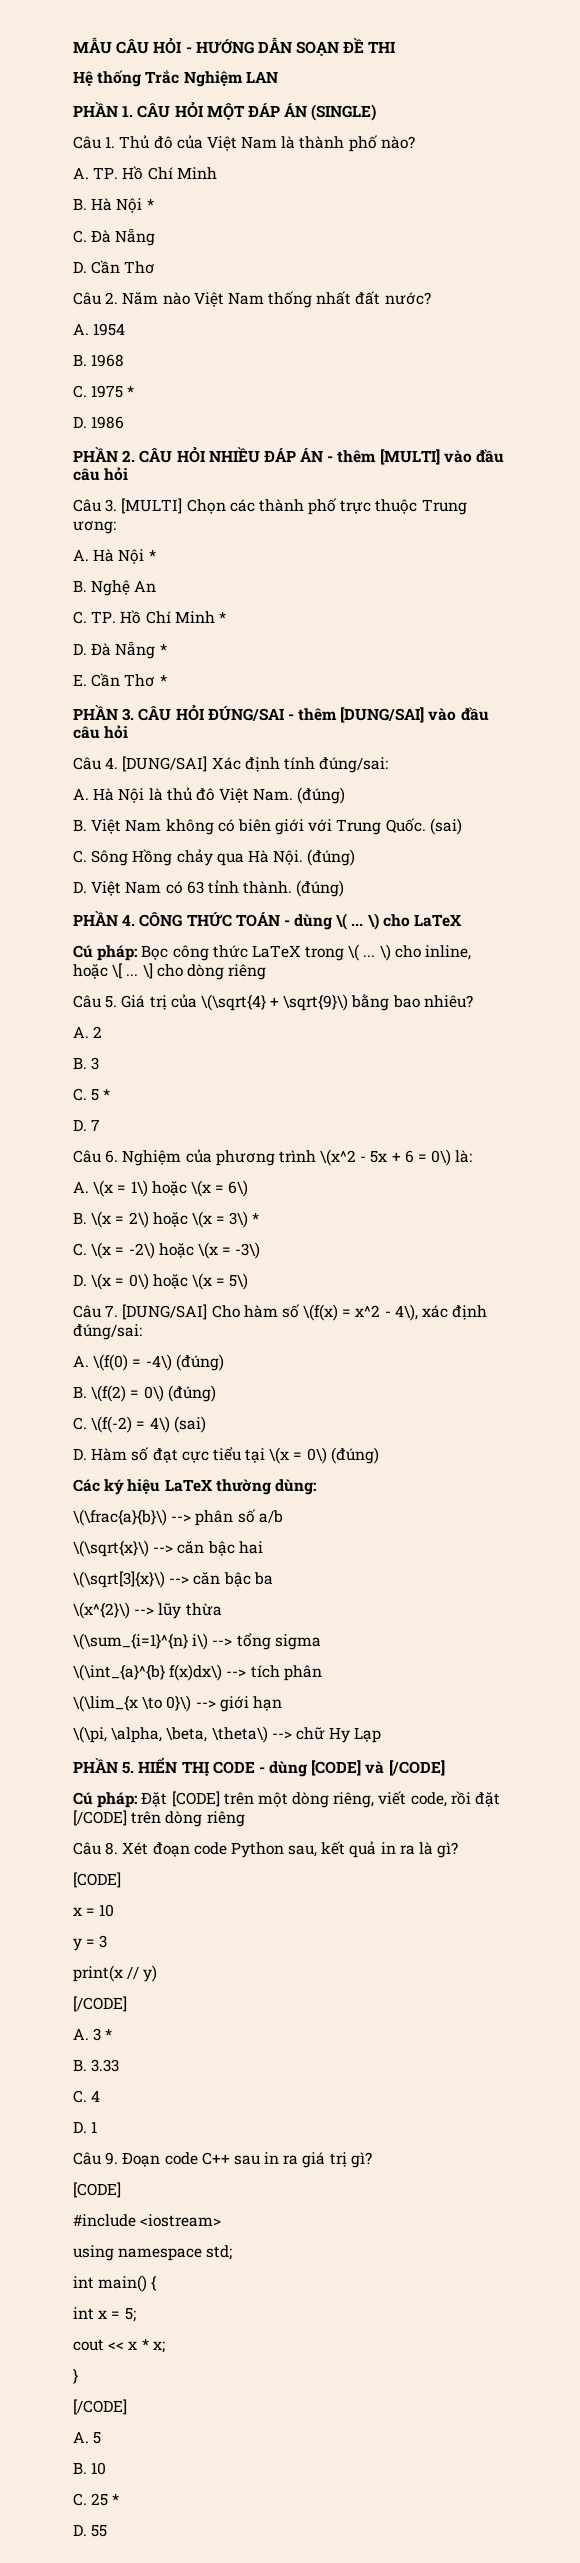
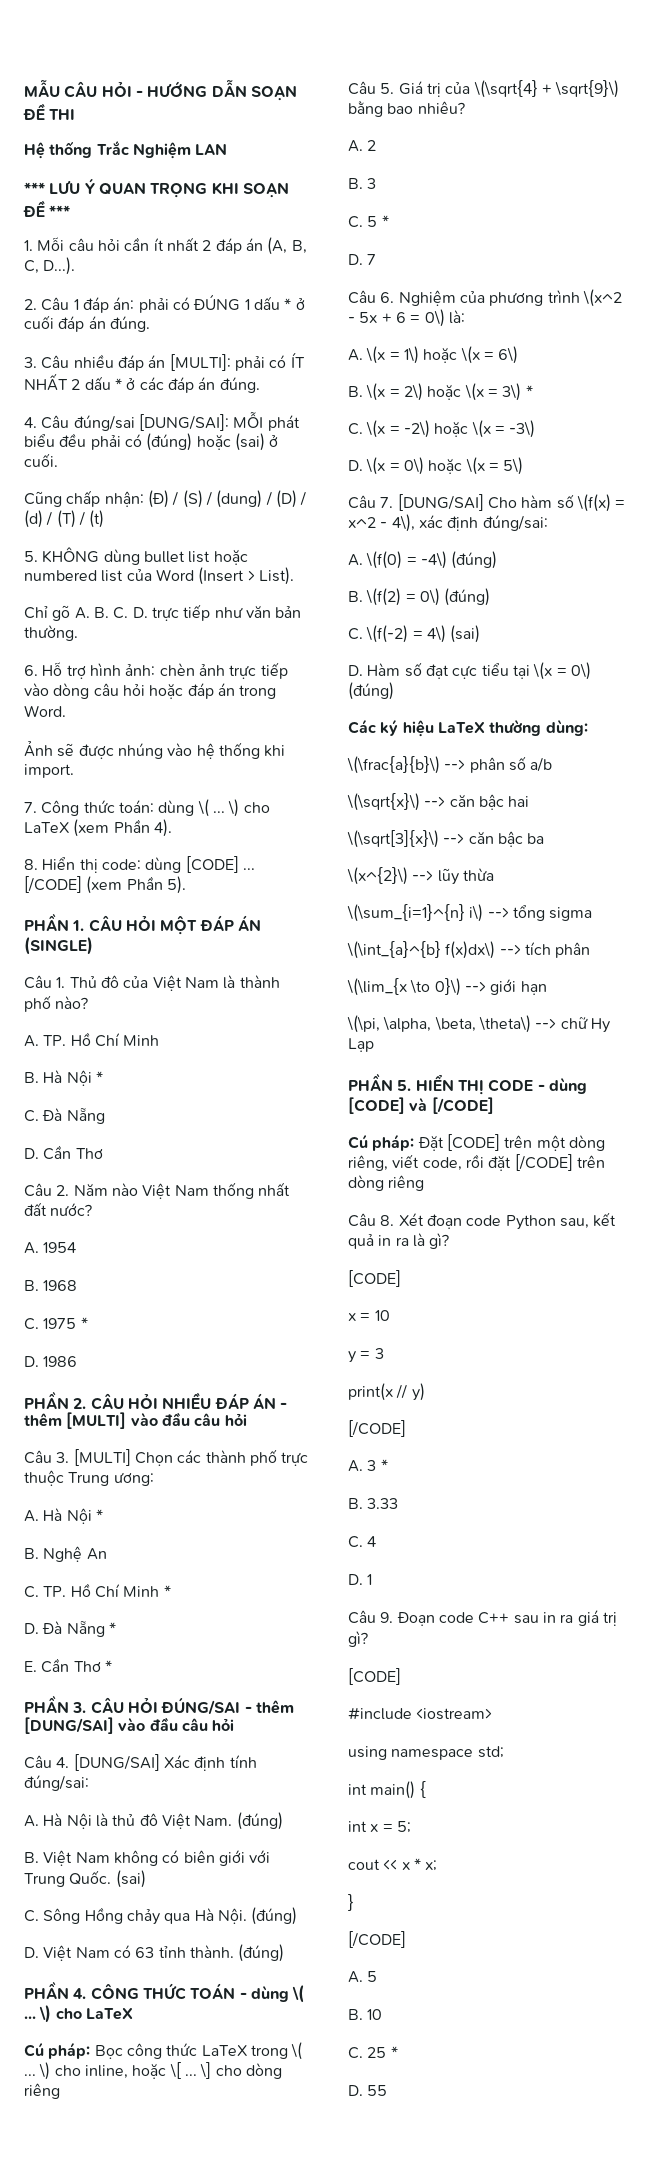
(278, 77) none -> [24,178,289,198] [23,200,71,217] [24,237,307,255] [24,257,76,275] [24,294,305,313] [24,315,150,332] [24,352,305,371] [24,373,260,393] [24,412,300,431] [24,433,279,451] [24,453,58,467] [24,490,307,508] [24,510,105,528] [24,547,248,565] [24,567,294,585] [24,604,302,621] [24,625,78,641] [24,662,288,679] [24,683,277,699] [24,705,66,717] [24,741,286,759] [24,764,74,778] [24,799,270,817] [24,819,172,837] [24,856,255,873] [24,876,186,894] // *** LƯU Ý QUAN TRỌNG KHI SOẠN ĐỀ *** // 1. Mỗi câu hỏi cần ít nhất 2 đáp án (A, B, C, D...). // 2. Câu 1 đáp án: phải có ĐÚNG 1 dấu * ở cuối đáp án đúng. // 3. Câu nhiều đáp án [MULTI]: phải có ÍT NHẤT 2 dấu * ở các đáp án đúng. // 4. Câu đúng/sai [DUNG/SAI]: MỖI phát biểu đều phải có (đúng) hoặc (sai) ở cuối. // Cũng chấp nhận: (Đ) / (S) / (dung) / (D) / (d) / (T) / (t) // 5. KHÔNG dùng bullet list hoặc numbered list của Word (Insert > List). // Chỉ gõ A. B. C. D. trực tiếp như văn bản thường. // 6. Hỗ trợ hình ảnh: chèn ảnh trực tiếp vào dòng câu hỏi hoặc đáp án trong Word. // Ảnh sẽ được nhúng vào hệ thống khi import. // 7. Công thức toán: dùng \( ... \) cho LaTeX (xem Phần 4). // 8. Hiển thị code: dùng [CODE] ... [/CODE] (xem Phần 5).

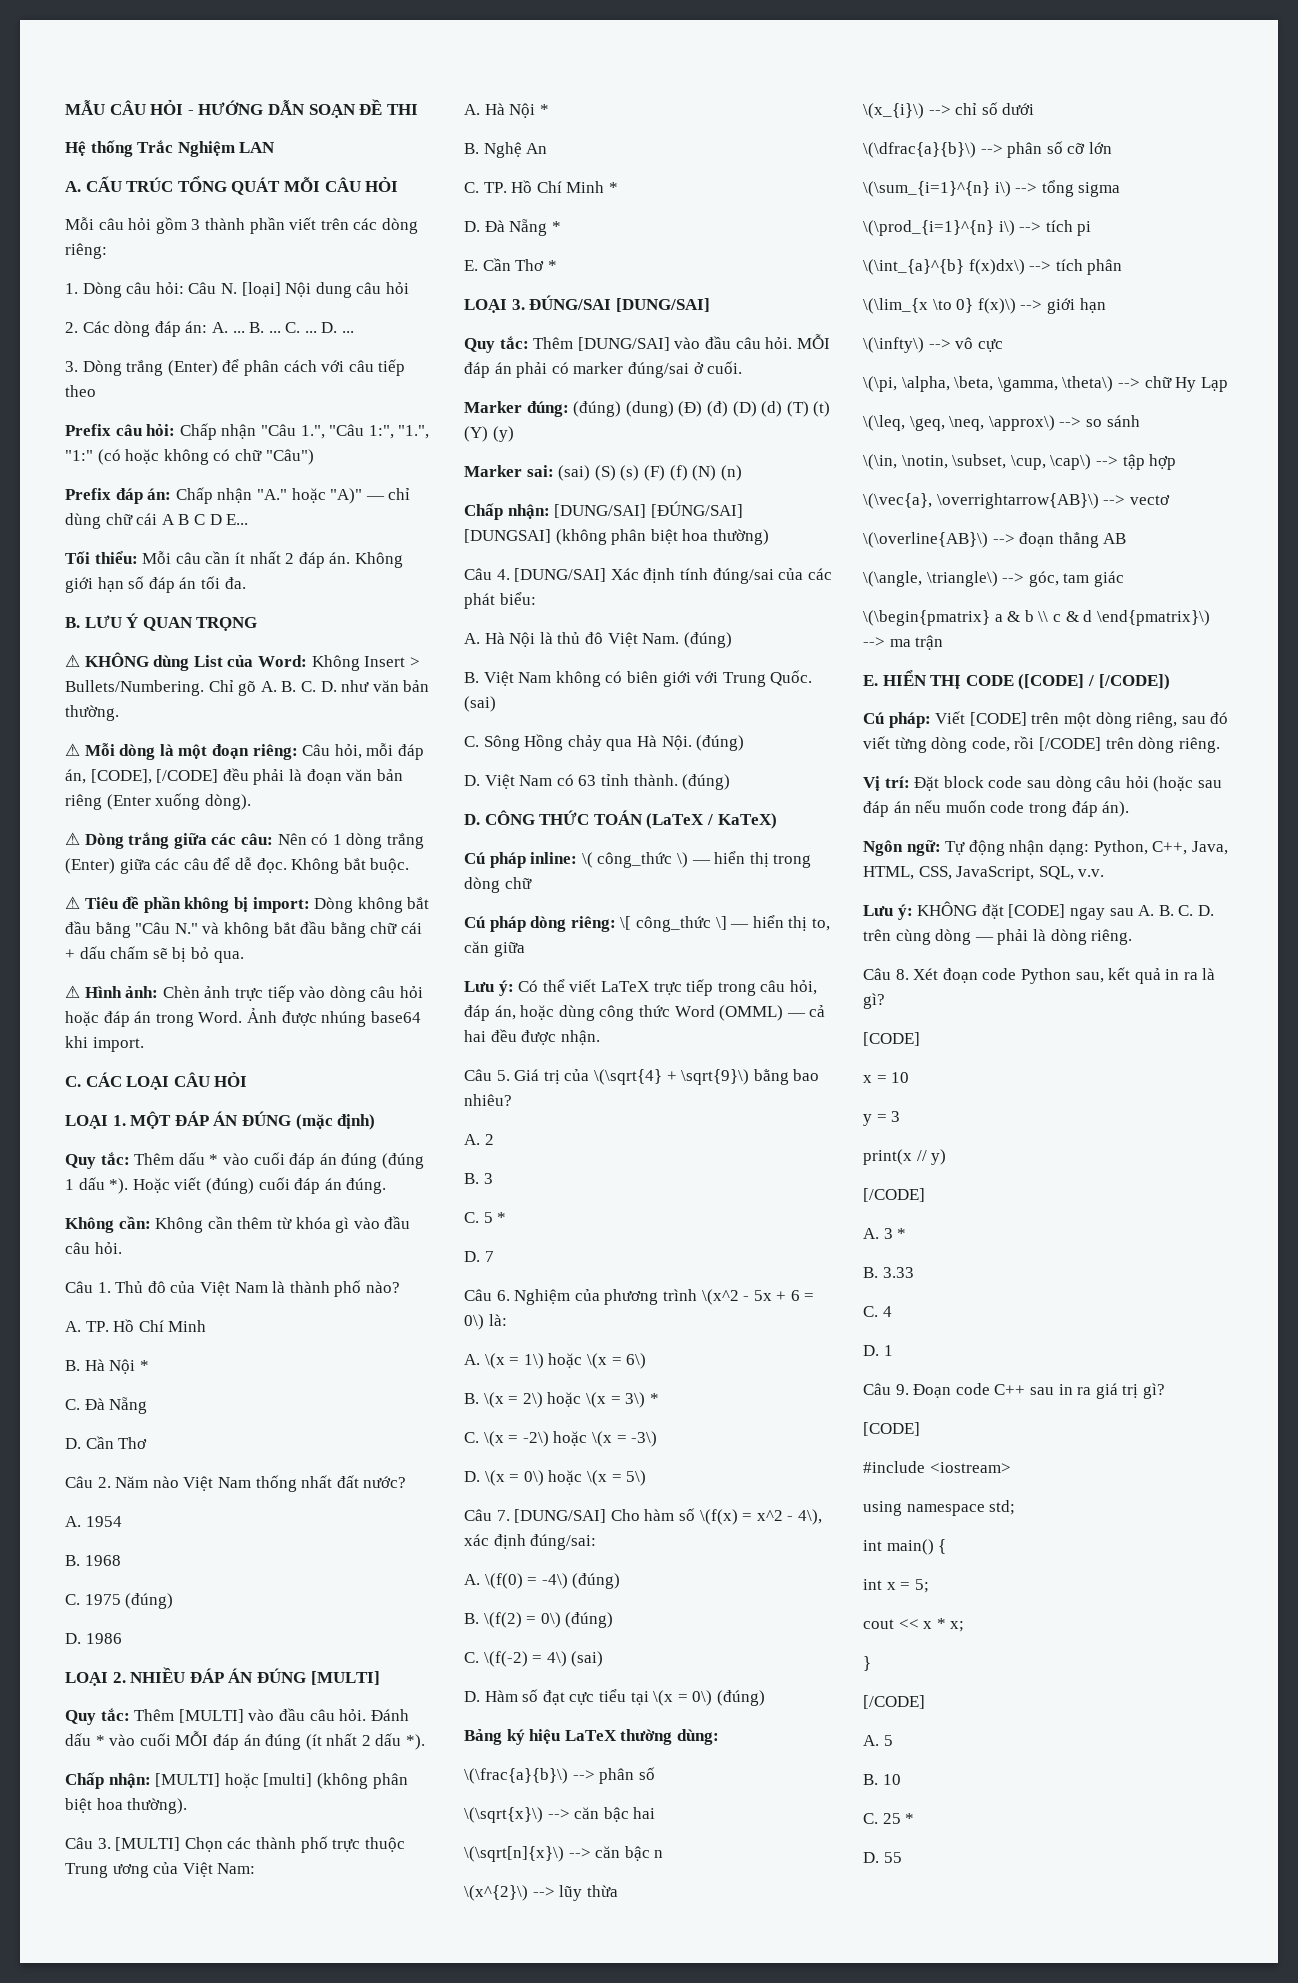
[24,178,289,198] [23,200,71,217] [24,237,120,251] *** LƯU Ý QUAN TRỌNG KHI SOẠN ĐỀ *** // 1. Mỗi câu hỏi -> [65,176,399,195] [65,217,418,234] [65,243,107,259] [65,282,409,298] [65,321,355,337] [65,359,406,376] [65,385,96,397] [65,423,430,440] [65,449,314,465] [65,487,411,504] [65,513,249,529] [65,551,201,564] A. CẤU TRÚC TỔNG QUÁT MỖI CÂU HỎI // Mỗi câu hỏi gồm 3 thành phần viết trên các dòng riêng: // 1. Dòng câu hỏi: Câu N. [loại] Nội dung câu hỏi // 2. Các dòng đáp án: A. ... B. ... C. ... D. ... // 3. Dòng trắng (Enter) để phân cách với câu tiếp theo // Prefix câu hỏi: Chấp nhận "Câu 1.", "Câu 1:", "1.", "1:" (có hoặc không có chữ "Câu") // Prefix đáp án: Chấp nhận "A." hoặc "A)" — chỉ dùng chữ cái A B C D E... // Tối thiểu: Mỗi câu
[245,237,307,255] [24,257,76,275] [24,294,305,313] [24,315,150,332] [24,352,305,371] [24,373,260,393] [24,412,300,431] [24,433,279,451] [24,453,58,467] [24,490,307,508] [24,510,105,528] [24,547,248,565] [24,567,294,585] án (A, B, C, D...). // 2. Câu 1 đáp án: phải có ĐÚNG 1 dấu * ở cuối đáp án đúng. // 3. Câu nhiều đáp án [MULTI]: phải có ÍT NHẤT 2 dấu * ở các đáp án đúng. // 4. Câu đúng/sai [DUNG/SAI]: MỖI phát biểu đều phải có (đúng) hoặc (sai) ở cuối. // Cũng chấp nhận: (Đ) / (S) / (dung) / (D) / (d) / (T) / (t) // 5. KHÔNG dùng bullet list hoặc numbered list của Word (Insert > List). // -> [329,552,403,568] [65,576,246,593] [65,613,258,631] [65,652,420,671] [65,680,204,696] án. Không giới hạn số đáp án tối đa. // B. LƯU Ý QUAN TRỌNG // ⚠ KHÔNG dùng List của Word: Không Insert > Bullets/Numbering.
[151,604,211,621] trực tiếp -> (337, 686) none
[24,662,195,679] 6. Hỗ trợ hình ảnh: chèn -> [65,743,424,760] [65,768,403,785] [65,793,251,810] [65,832,424,849] [65,857,410,874] [65,896,430,913] [65,921,422,938] [65,946,244,963] [65,985,200,998] ⚠ Mỗi dòng là một đoạn riêng: Câu hỏi, mỗi đáp án, [CODE], [/CODE] đều phải là đoạn văn bản riêng (Enter xuống dòng). // ⚠ Dòng trắng giữa các câu: Nên có 1 dòng trắng (Enter) giữa các câu để dễ đọc. Không bắt buộc. // ⚠ Tiêu đề phần không bị import: Dòng không bắt đầu bằng "Câu N." và không bắt đầu bằng chữ cái + dấu chấm sẽ bị bỏ qua. // ⚠ Hình ảnh: Chèn
[24,741,286,759] [24,764,74,778] [24,799,270,817] [24,819,172,837] [24,856,255,873] [24,876,186,894] [24,913,156,932] // Ảnh sẽ được nhúng vào hệ thống khi import. // 7. Công thức toán: dùng \( ... \) cho LaTeX (xem Phần 4). // 8. Hiển thị code: dùng [CODE] ... [/CODE] (xem Phần 5). // PHẦN 1. CÂU HỎI -> [246,1008,421,1027] [65,1036,144,1052] [65,1072,248,1090] [65,1115,126,1129] Ảnh được nhúng base64 khi import. // C. CÁC LOẠI CÂU HỎI // LOẠI 1.
[24,937,93,955] (SINGLE) -> [241,1111,376,1130] [65,1152,424,1169] [65,1177,387,1194] [65,1216,411,1233] [65,1242,122,1254] ĐÚNG (mặc định) // Quy tắc: Thêm dấu * vào cuối đáp án đúng (đúng 1 dấu *). Hoặc viết (đúng) cuối đáp án đúng. // Không cần: Không cần thêm từ khóa gì vào đầu câu hỏi.
[80,1317,88,1329] * -> [125,1593,174,1609] (đúng)
[24,1391,288,1410] [24,1412,247,1429] PHẦN 2. CÂU HỎI NHIỀU ĐÁP ÁN - thêm [MULTI] vào đầu câu hỏi -> [65,1667,380,1686] [65,1708,409,1725] [65,1731,426,1750] [65,1772,408,1789] [65,1798,188,1814] LOẠI 2. NHIỀU ĐÁP ÁN ĐÚNG [MULTI] // Quy tắc: Thêm [MULTI] vào đầu câu hỏi. Đánh dấu * vào cuối MỖI đáp án đúng (ít nhất 2 dấu *). // Chấp nhận: [MULTI] hoặc [multi] (không phân biệt hoa thường).
[113,1472,154,1486] ương: -> [112,1862,256,1878] ương của Việt Nam:
[24,1695,294,1715] [24,1717,235,1734] PHẦN 3. CÂU HỎI ĐÚNG/SAI - thêm [DUNG/SAI] vào đầu câu hỏi -> [464,295,710,313] [464,334,830,353] [464,361,743,378] [464,401,831,417] [464,426,514,442] [464,465,742,481] [464,501,743,520] [464,529,769,545] LOẠI 3. ĐÚNG/SAI [DUNG/SAI] // Quy tắc: Thêm [DUNG/SAI] vào đầu câu hỏi. MỖI đáp án phải có marker đúng/sai ở cuối. // Marker đúng: (đúng) (dung) (Đ) (đ) (D) (d) (T) (t) (Y) (y) // Marker sai: (sai) (S) (s) (F) (f) (N) (n) // Chấp nhận: [DUNG/SAI] [ĐÚNG/SAI] [DUNGSAI] (không phân biệt hoa thường)
[24,1775,89,1791] đúng/sai: -> [712,568,832,584] [464,592,536,609] đúng/sai của các phát biểu:
[24,1981,87,1999] PHẦN 4. -> [464,814,480,825] D.
[239,1985,305,2003] [24,2005,133,2023] [24,2042,303,2060] [24,2062,282,2080] [24,2083,60,2099] - dùng \( ... \) cho LaTeX // Cú pháp: Bọc công thức LaTeX trong \( ... \) cho inline, hoặc \[ ... \] cho dòng riêng -> [646,813,777,829] [464,851,812,868] [464,877,532,893] [464,915,830,932] [464,941,525,957] [464,979,817,996] [464,1005,826,1021] [464,1029,600,1045] (LaTeX / KaTeX) // Cú pháp inline: \( công_thức \) — hiển thị trong dòng chữ // Cú pháp dòng riêng: \[ công_thức \] — hiển thị to, căn giữa // Lưu ý: Có thể viết LaTeX trực tiếp trong câu hỏi, đáp án, hoặc dùng công thức Word (OMML) — cả hai đều được nhận.
[348,719,377,734] Các -> [464,1729,502,1745] Bảng
[530,757,553,772] a/b -> (655, 1773) none
[347,830,545,848] \(\sqrt[3]{x}\) --> căn bậc ba -> [464,1846,664,1862] \(\sqrt[n]{x}\) --> căn bậc n
(494, 874) none -> [863,102,1035,119] [863,141,1112,158] // \(x_{i}\) --> chỉ số dưới // \(\dfrac{a}{b}\) --> phân số cỡ lớn
(593, 914) none -> [863,220,1092,236] // \(\prod_{i=1}^{n} i\) --> tích pi
[434,978,461,996] 0}\) -> [956,298,1016,314] 0} f(x)\)
(547, 988) none -> [863,337,1003,353] // \(\infty\) --> vô cực
(476, 1024) none -> [997,377,1058,392] \gamma,
[348,1073,587,1095] [348,1097,494,1114] [348,1134,444,1151] PHẦN 5. HIỂN THỊ CODE - dùng [CODE] và [/CODE] // Cú pháp: Đặt -> [863,415,1140,431] [863,454,1177,470] [863,493,1170,509] [863,532,1127,548] [863,571,1124,587] [863,610,1210,626] [863,635,944,650] [863,670,1170,690] [863,711,966,728] \(\leq, \geq, \neq, \approx\) --> so sánh // \(\in, \notin, \subset, \cup, \cap\) --> tập hợp // \(\vec{a}, \overrightarrow{AB}\) --> vectơ // \(\overline{AB}\) --> đoạn thẳng AB // \(\angle, \triangle\) --> góc, tam giác // \(\begin{pmatrix} a & b \\ c & d \end{pmatrix}\) --> ma trận // E. HIỂN THỊ CODE ([CODE] / [/CODE]) // Cú pháp: Viết
[392,1154,420,1168] viết -> [1181,712,1229,724] [863,736,968,753] sau đó viết từng dòng
[488,1155,512,1171] đặt -> (1035, 742) none
[388,1175,425,1191] riêng -> [1178,737,1220,753] [863,776,1222,792] [863,800,1130,817] [863,840,1228,856] [863,866,1105,881] [863,901,1214,920] [863,929,1133,945] riêng. // Vị trí: Đặt block code sau dòng câu hỏi (hoặc sau đáp án nếu muốn code trong đáp án). // Ngôn ngữ: Tự động nhận dạng: Python, C++, Java, HTML, CSS, JavaScript, SQL, v.v. // Lưu ý: KHÔNG đặt [CODE] ngay sau A. B. C. D. trên cùng dòng — phải là dòng riêng.

